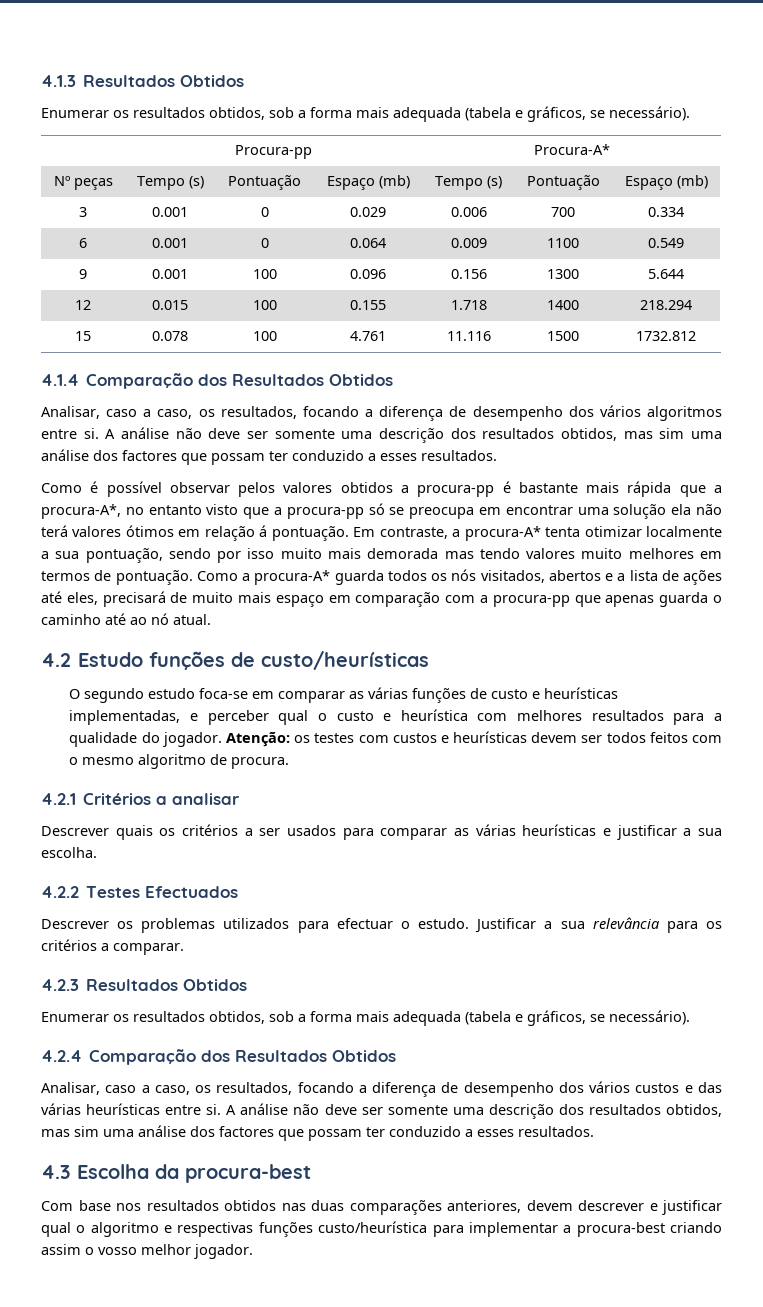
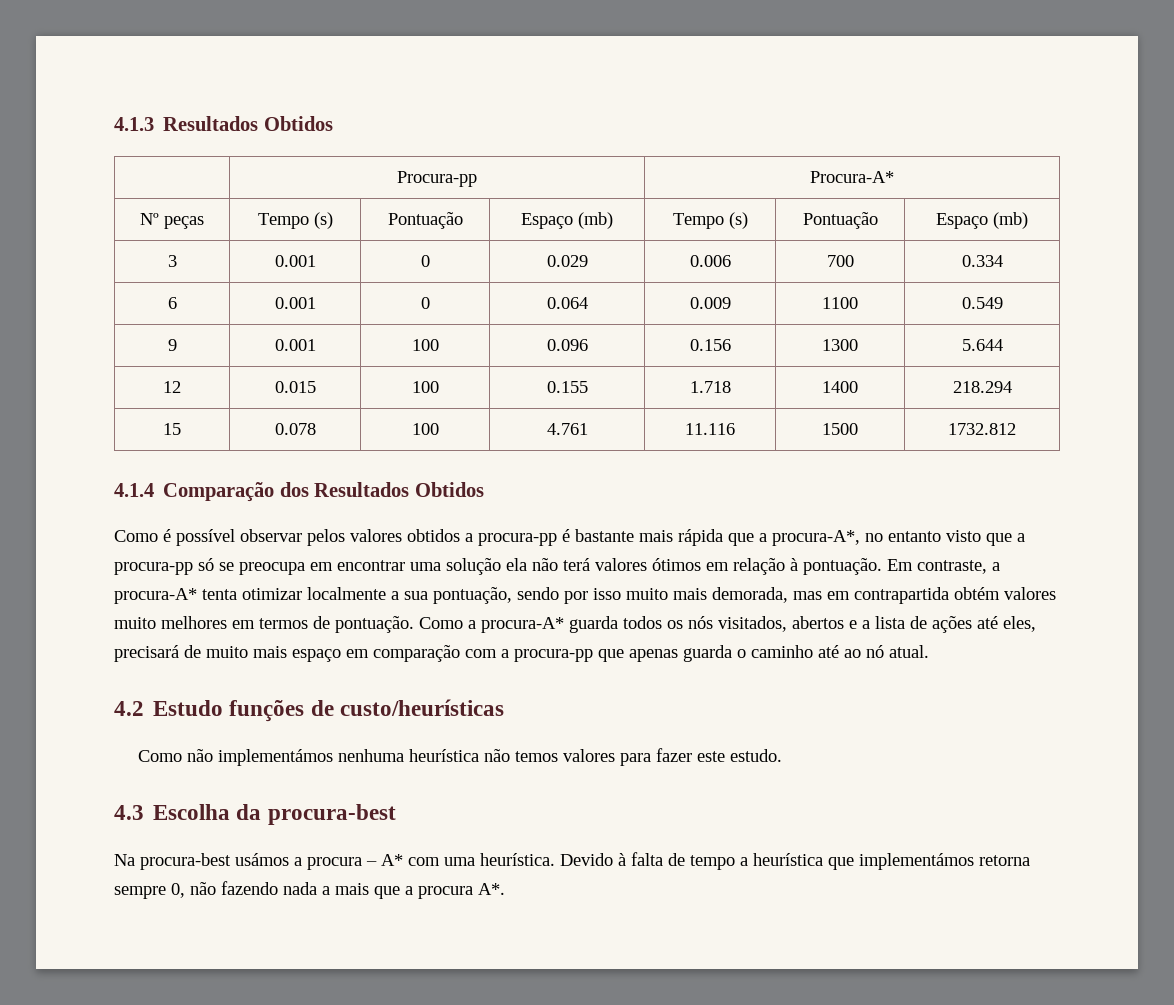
[41,106,690,122] // Enumerar os resultados obtidos, sob a forma mais adequada (tabela e gráficos, se necessário). -> (333, 123) none
[41,405,722,421] [41,427,722,443] [41,449,497,465] // Analisar, caso a caso, os resultados, focando a diferença de desempenho dos vários algoritmos entre si. A análise não deve ser somente uma descrição dos resultados obtidos, mas sim uma análise dos factores que possam ter conduzido a esses resultados. -> (484, 489) none
[259,525,268,537] á -> [790,558,798,571] à
[367,548,520,559] demorada mas tendo -> [712,587,1000,604] demorada, mas em contrapartida obtém
[69,687,619,703] [69,709,722,725] [69,731,722,747] [69,754,290,769] [41,793,241,805] [41,824,722,840] [41,847,97,858] [41,886,239,898] [41,917,722,933] [41,939,184,955] [41,979,248,991] [41,1010,690,1026] [41,1049,397,1065] [41,1081,722,1097] [41,1103,722,1119] [41,1125,594,1141] [41,1164,312,1183] [41,1200,722,1215] [41,1221,723,1237] [41,1244,253,1259] O segundo estudo foca-se em comparar as várias funções de custo e heurísticas implementadas, e perceber qual o custo e heurística com melhores resultados para a qualidade do jogador. Atenção: os testes com custos e heurísticas devem ser todos feitos com o mesmo algoritmo de procura. // 4.2.1 Critérios a analisar // Descrever quais os critérios a ser usados para comparar as várias heurísticas e justificar a sua escolha. // 4.2.2 Testes Efectuados // Descrever os problemas utilizados para efectuar o estudo. Justificar a sua relevância para os critérios a comparar. // 4.2.3 Resultados Obtidos // Enumerar os resultados obtidos, sob a forma mais adequada (tabela e gráficos, se necessário). // 4.2.4 Comparação dos Resultados Obtidos // Analisar, caso a caso, os resultados, focando a diferença de desempenho dos vários custos e das várias heurísticas entre si. A análise não deve ser somente uma descrição dos resultados obtidos, mas sim uma análise dos factores que possam ter conduzido a esses resultados. // 4.3 Escolha da procura-best // Com base nos resultados obtidos nas duas comparações anteriores, devem descrever e justificar qual o algoritmo e respectivas funções custo/heurística para implementar a procura-best criando assim o vosso melhor jogador. -> [138,748,783,766] [114,804,396,825] [114,852,1030,870] [114,881,505,899] Como não implementámos nenhuma heurística não temos valores para fazer este estudo. // 4.3 Escolha da procura-best // Na procura-best usámos a procura – A* com uma heurística. Devido à falta de tempo a heurística que implementámos retorna sempre 0, não fazendo nada a mais que a procura A*.

